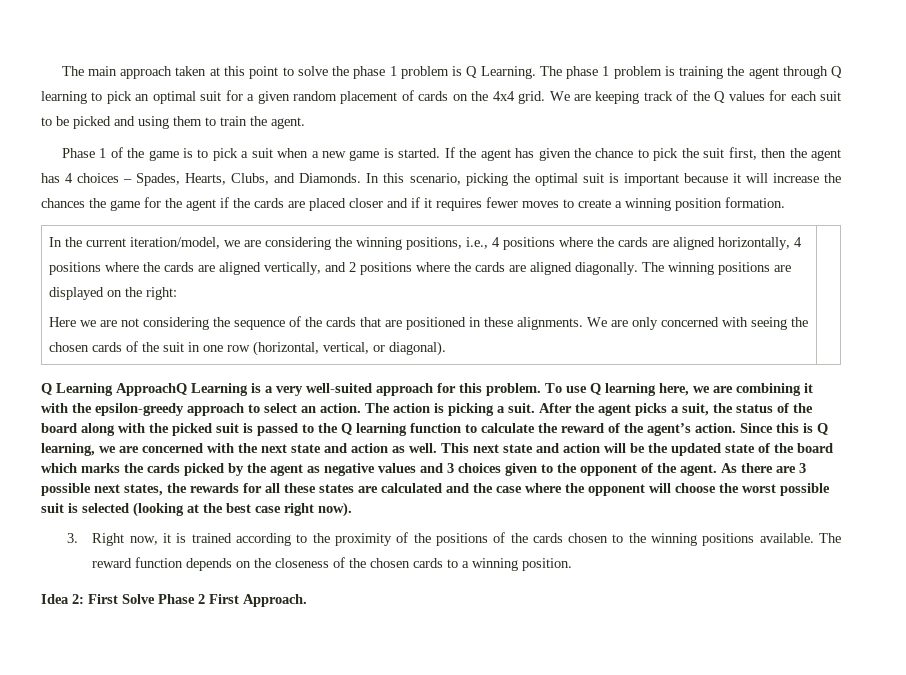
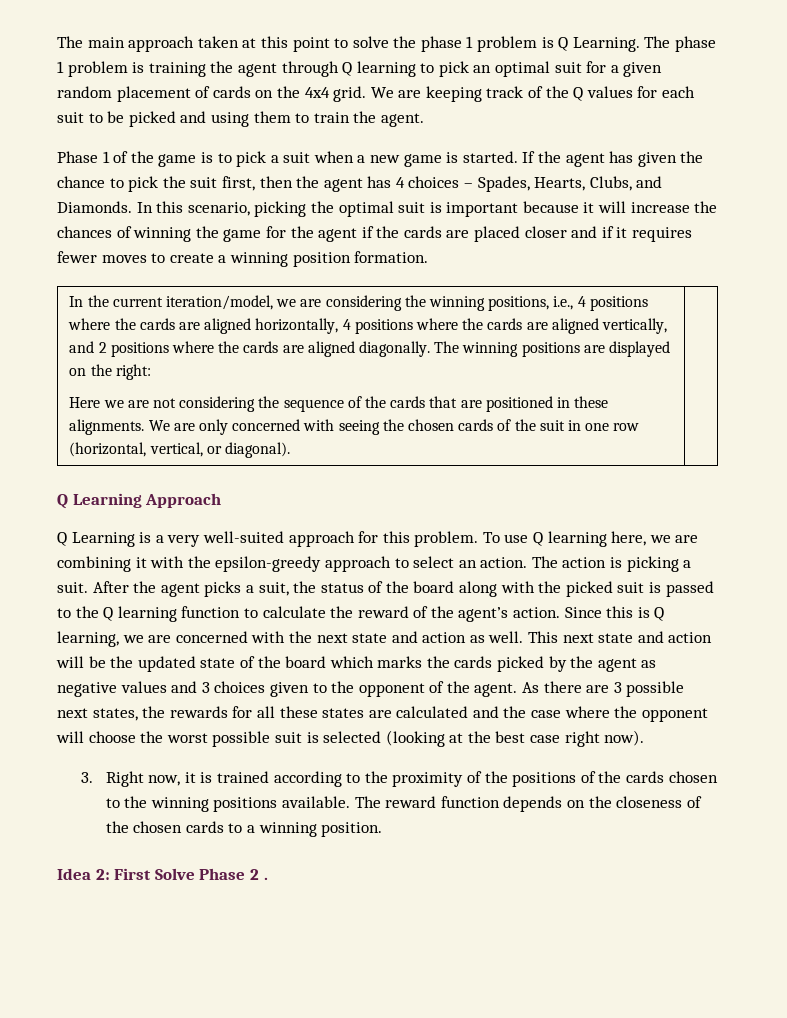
(85, 203) none -> [116,226,192,242] of winning
[116,383,187,396] ApproachQ -> [145,493,222,508] [57,532,67,546] Approach // Q
[209,594,307,607] First Approach. -> [263,877,268,880] .

